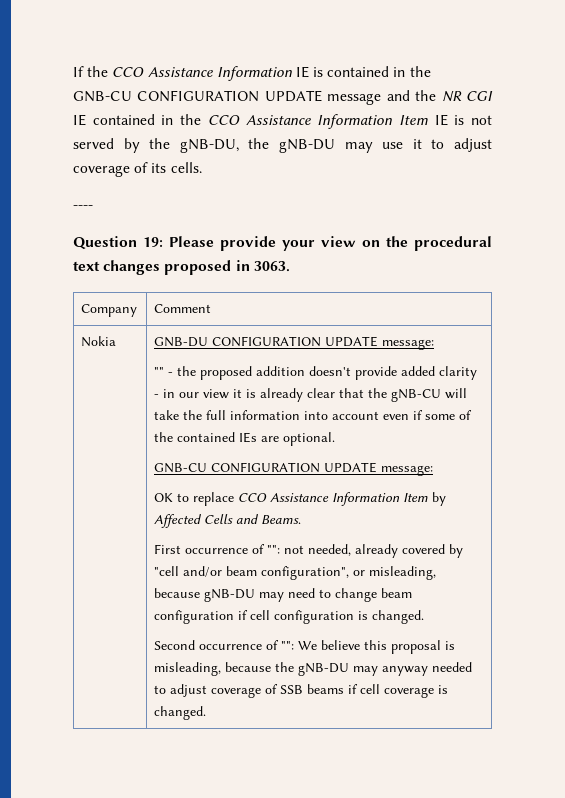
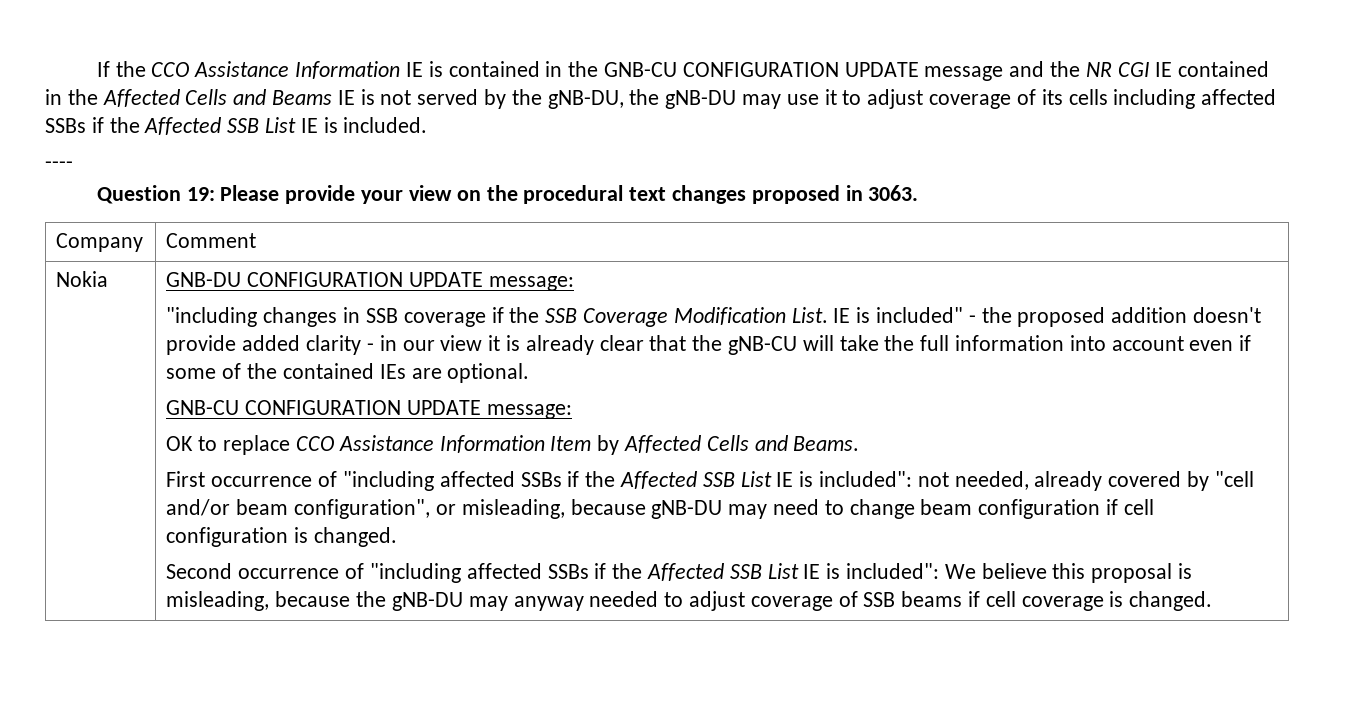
[207,114,428,129] CCO Assistance Information Item -> [102,89,333,107] Affected Cells and Beams
[170,162,202,173] cells. -> [1068,89,1277,109] [45,117,428,135] cells including affected SSBs if the Affected SSB List IE is included.
[154,367,165,376] "" -> [166,307,963,327] "including changes in SSB coverage if the SSB Coverage Modification List. IE is included"
[267,545,281,554] "": -> [342,471,912,491] "including affected SSBs if the Affected SSB List IE is included":
[281,641,295,650] "": -> [369,563,939,583] "including affected SSBs if the Affected SSB List IE is included":

